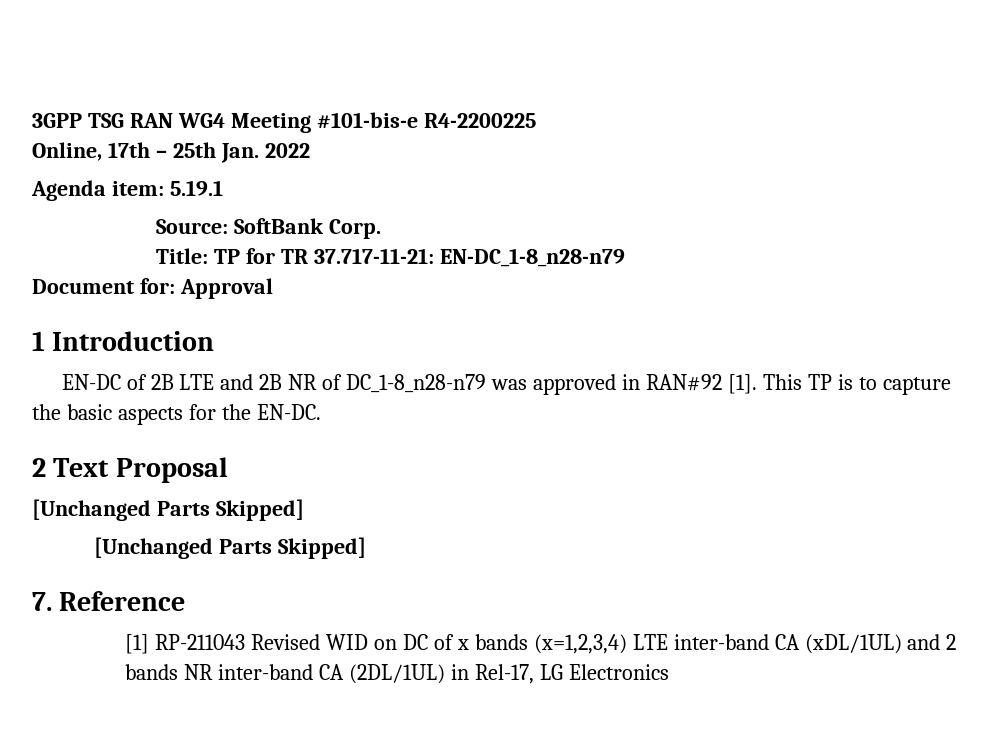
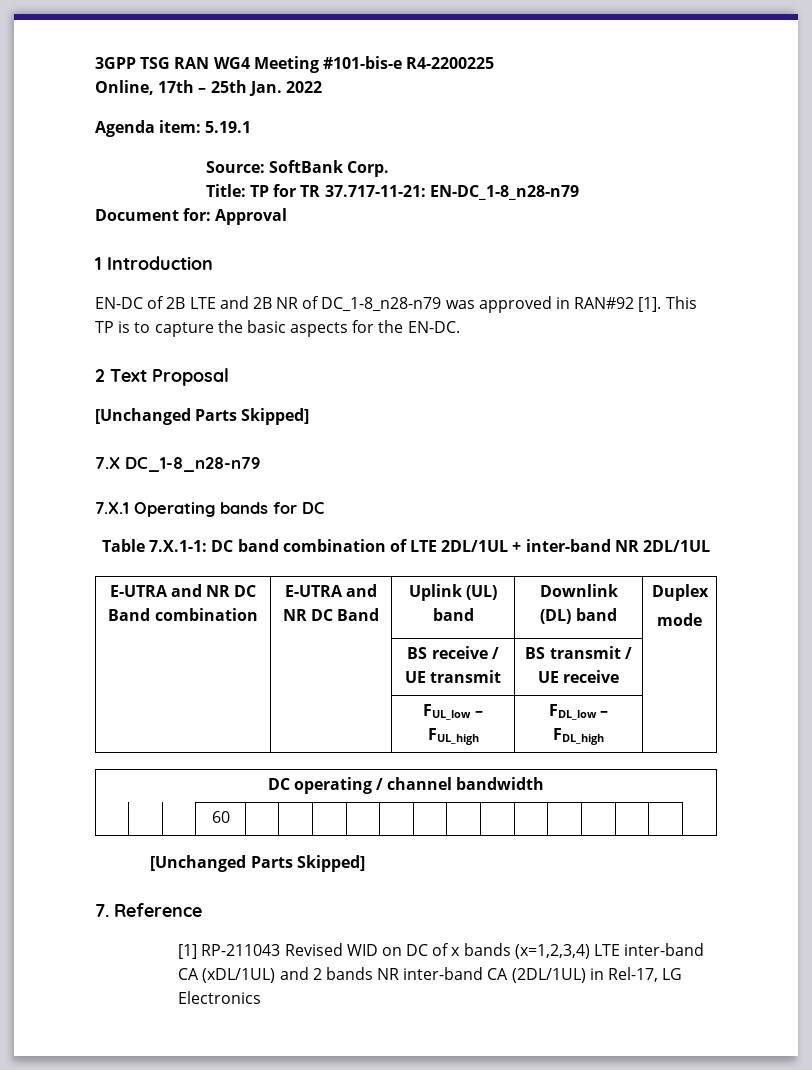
(304, 510) none -> [95,457,260,472] [95,502,324,517] [101,539,711,552] [109,584,257,597] [108,608,258,621] [284,584,378,597] [282,608,380,621] [408,584,498,601] [432,608,474,621] [539,584,618,597] [540,608,617,624] [651,584,709,601] [657,613,702,626] [407,646,499,659] [404,670,502,683] [525,646,632,659] [537,670,620,683] [423,704,483,720] [427,728,479,745] [548,704,609,720] [553,728,604,745] [267,777,545,794] [211,811,230,823] // 7.X DC_1-8_n28-n79 // 7.X.1 Operating bands for DC // Table 7.X.1-1: DC band combination of LTE 2DL/1UL + inter-band NR 2DL/1UL // E-UTRA and NR DC Band combination | E-UTRA and NR DC Band | Uplink (UL) band | Downlink (DL) band | Duplex // mode // | | BS receive / UE transmit | BS transmit / UE receive | // | | FUL_low – FUL_high | FDL_low – FDL_high | // DC operating / channel bandwidth // | | | 60 | | | | | | | | | | | | | |

